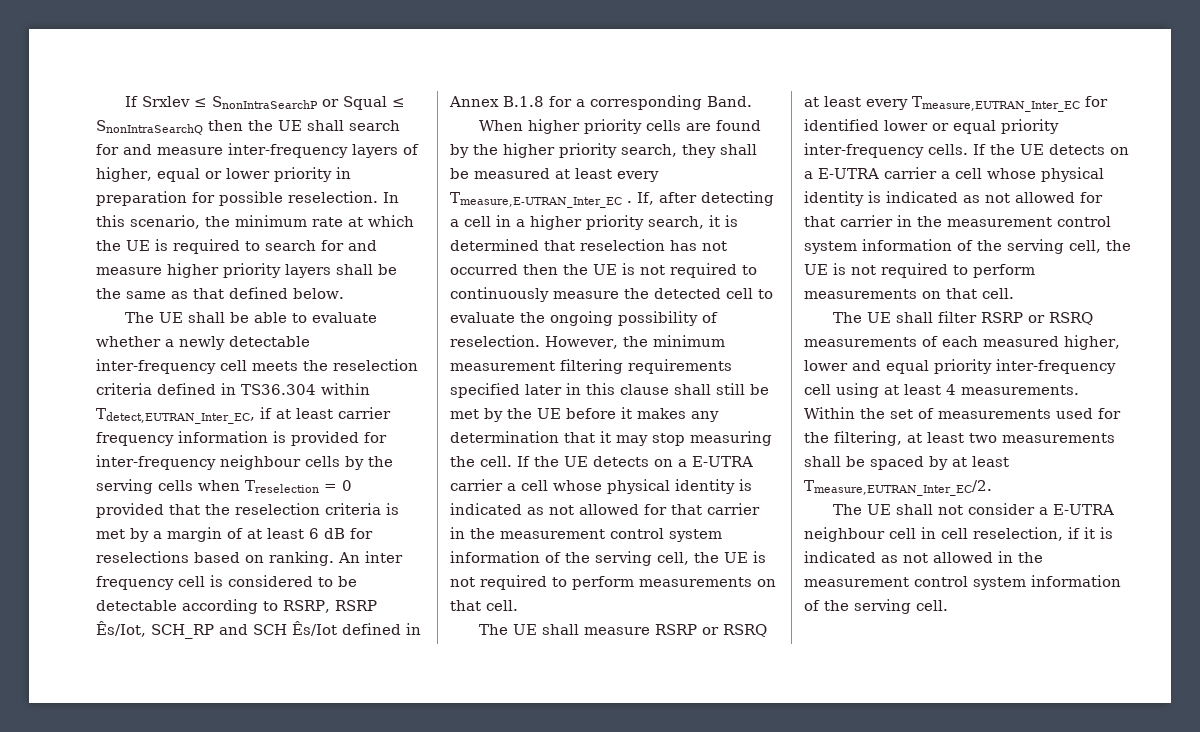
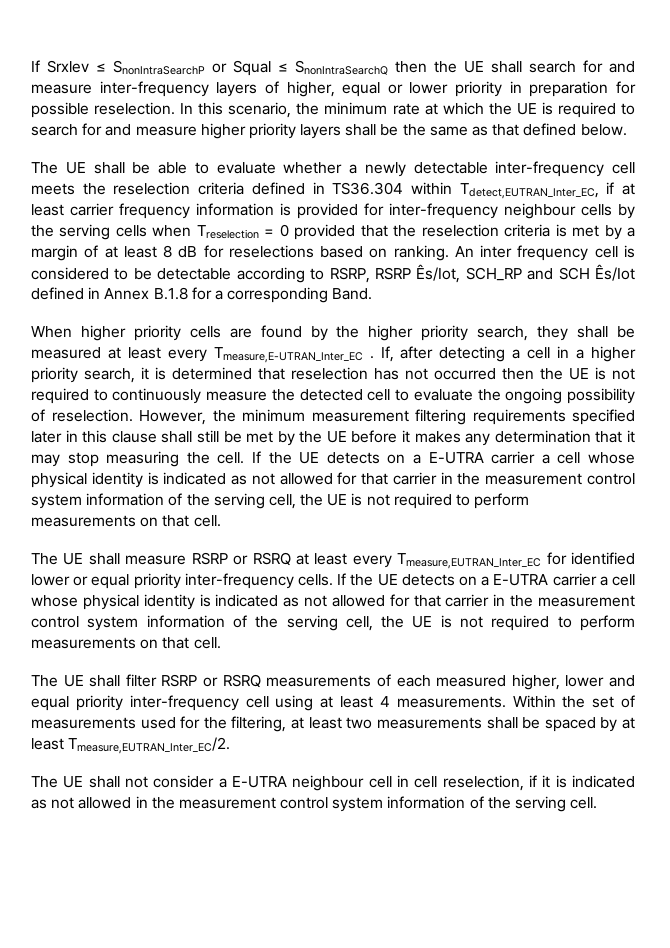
[309,528,319,539] 6 -> [163,245,173,258] 8

